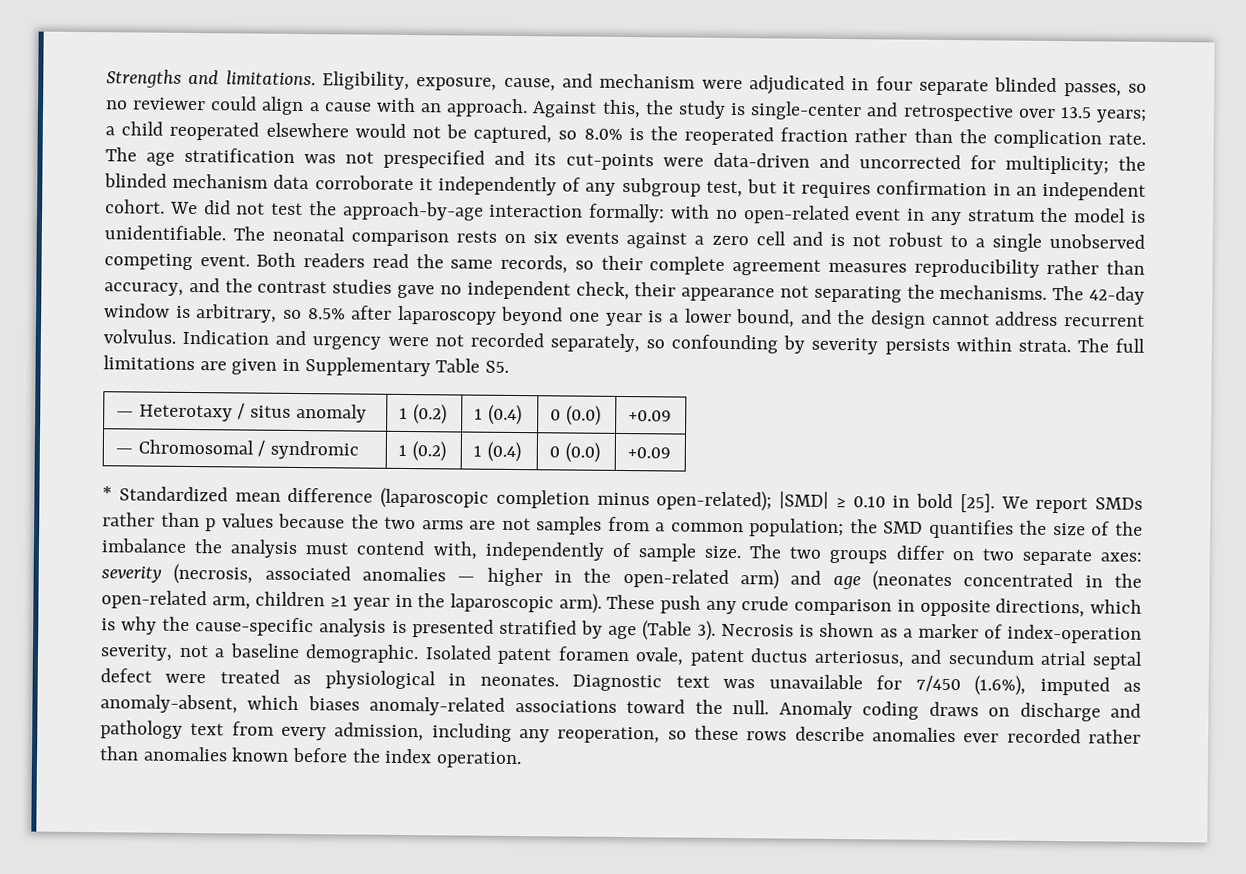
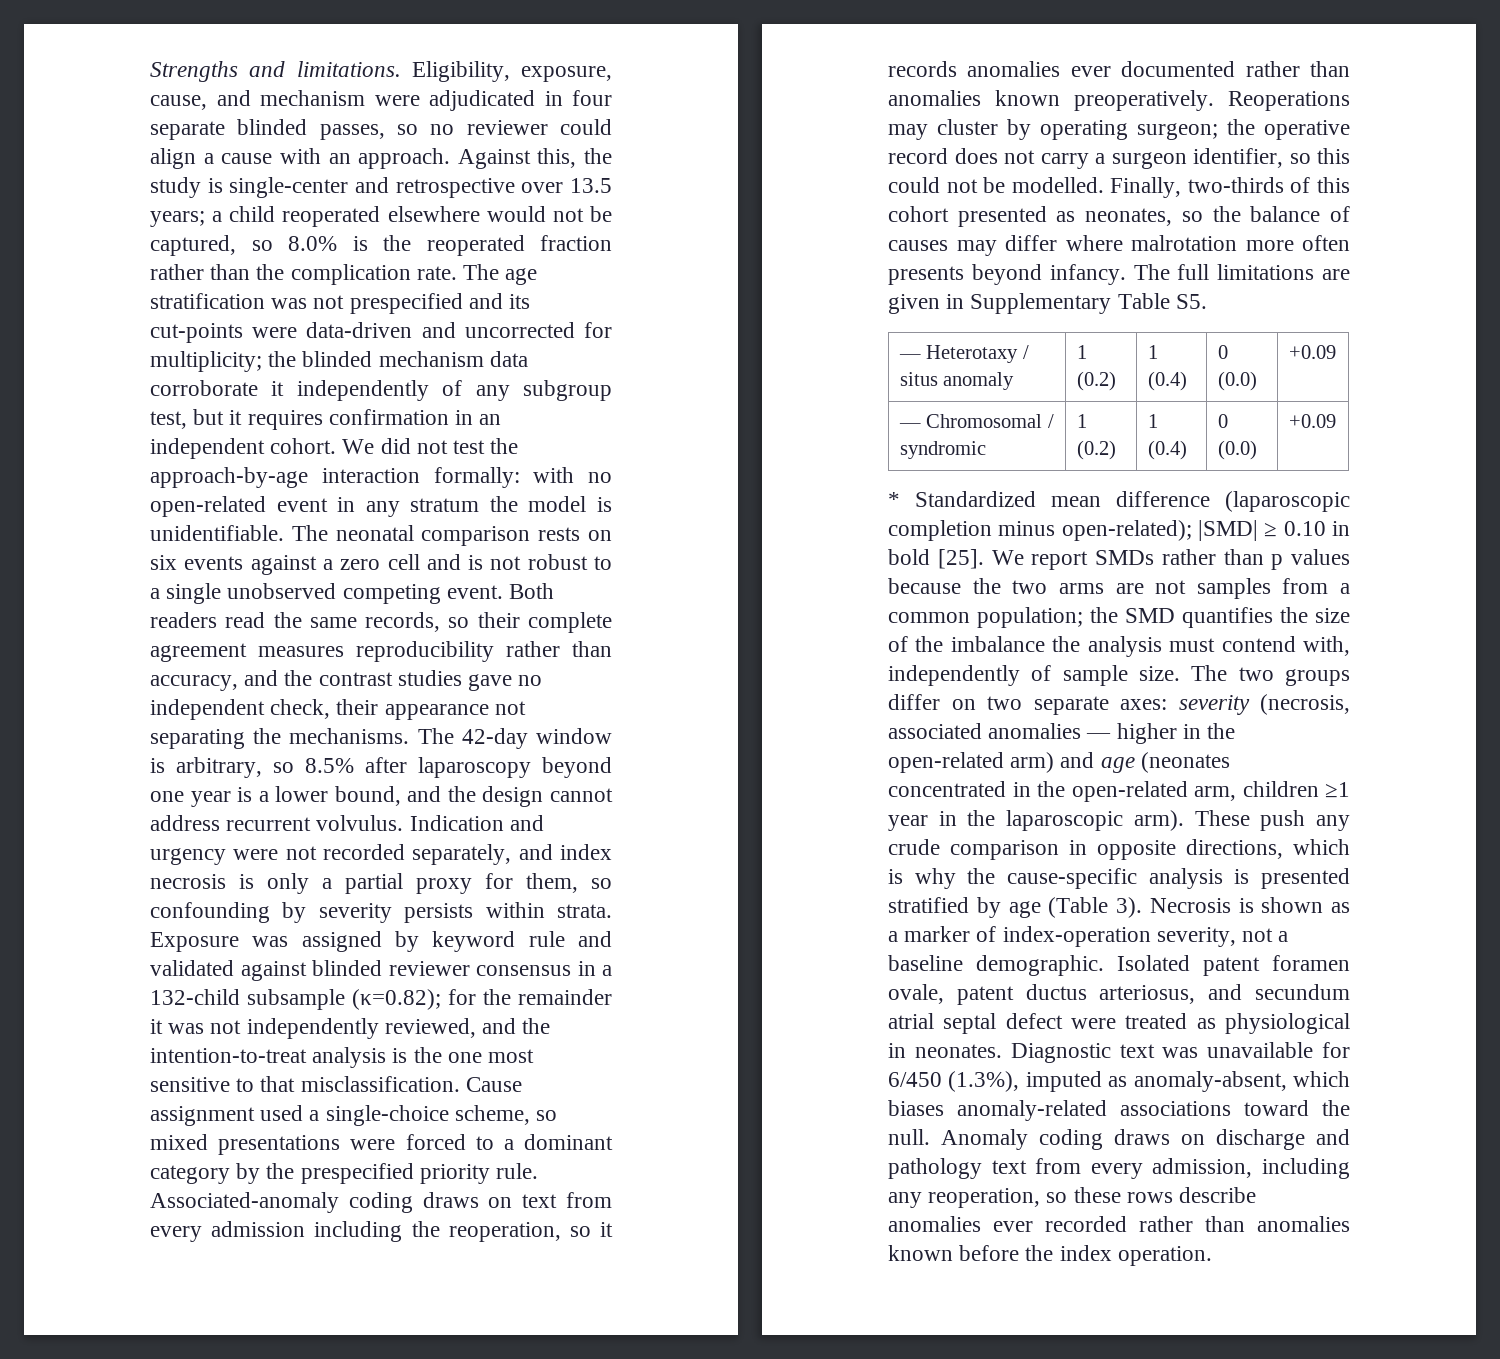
(640, 343) none -> [518,844,612,860] [150,873,578,894] and index necrosis is only a partial proxy for them,
(1071, 346) none -> [150,931,612,952] [150,960,612,981] [150,989,612,1010] [150,1018,551,1039] [150,1047,535,1068] [150,1076,522,1092] [150,1105,558,1126] [150,1134,613,1155] [150,1163,539,1184] [150,1192,612,1213] [150,1221,613,1242] [888,61,1350,77] [888,90,1350,111] [888,119,1350,140] [888,148,1350,169] [888,177,1350,198] [888,206,1350,227] [888,235,1350,256] [888,264,1126,285] Exposure was assigned by keyword rule and validated against blinded reviewer consensus in a 132-child subsample (κ=0.82); for the remainder it was not independently reviewed, and the intention-to-treat analysis is the one most sensitive to that misclassification. Cause assignment used a single-choice scheme, so mixed presentations were forced to a dominant category by the prespecified priority rule. Associated-anomaly coding draws on text from every admission including the reoperation, so it records anomalies ever documented rather than anomalies known preoperatively. Reoperations may cluster by operating surgeon; the operative record does not carry a surgeon identifier, so this could not be modelled. Finally, two-thirds of this cohort presented as neonates, so the balance of causes may differ where malrotation more often presents beyond infancy.
[915,675,1027,696] 7/450 (1.6%), -> [888,1071,1020,1092] 6/450 (1.3%),

